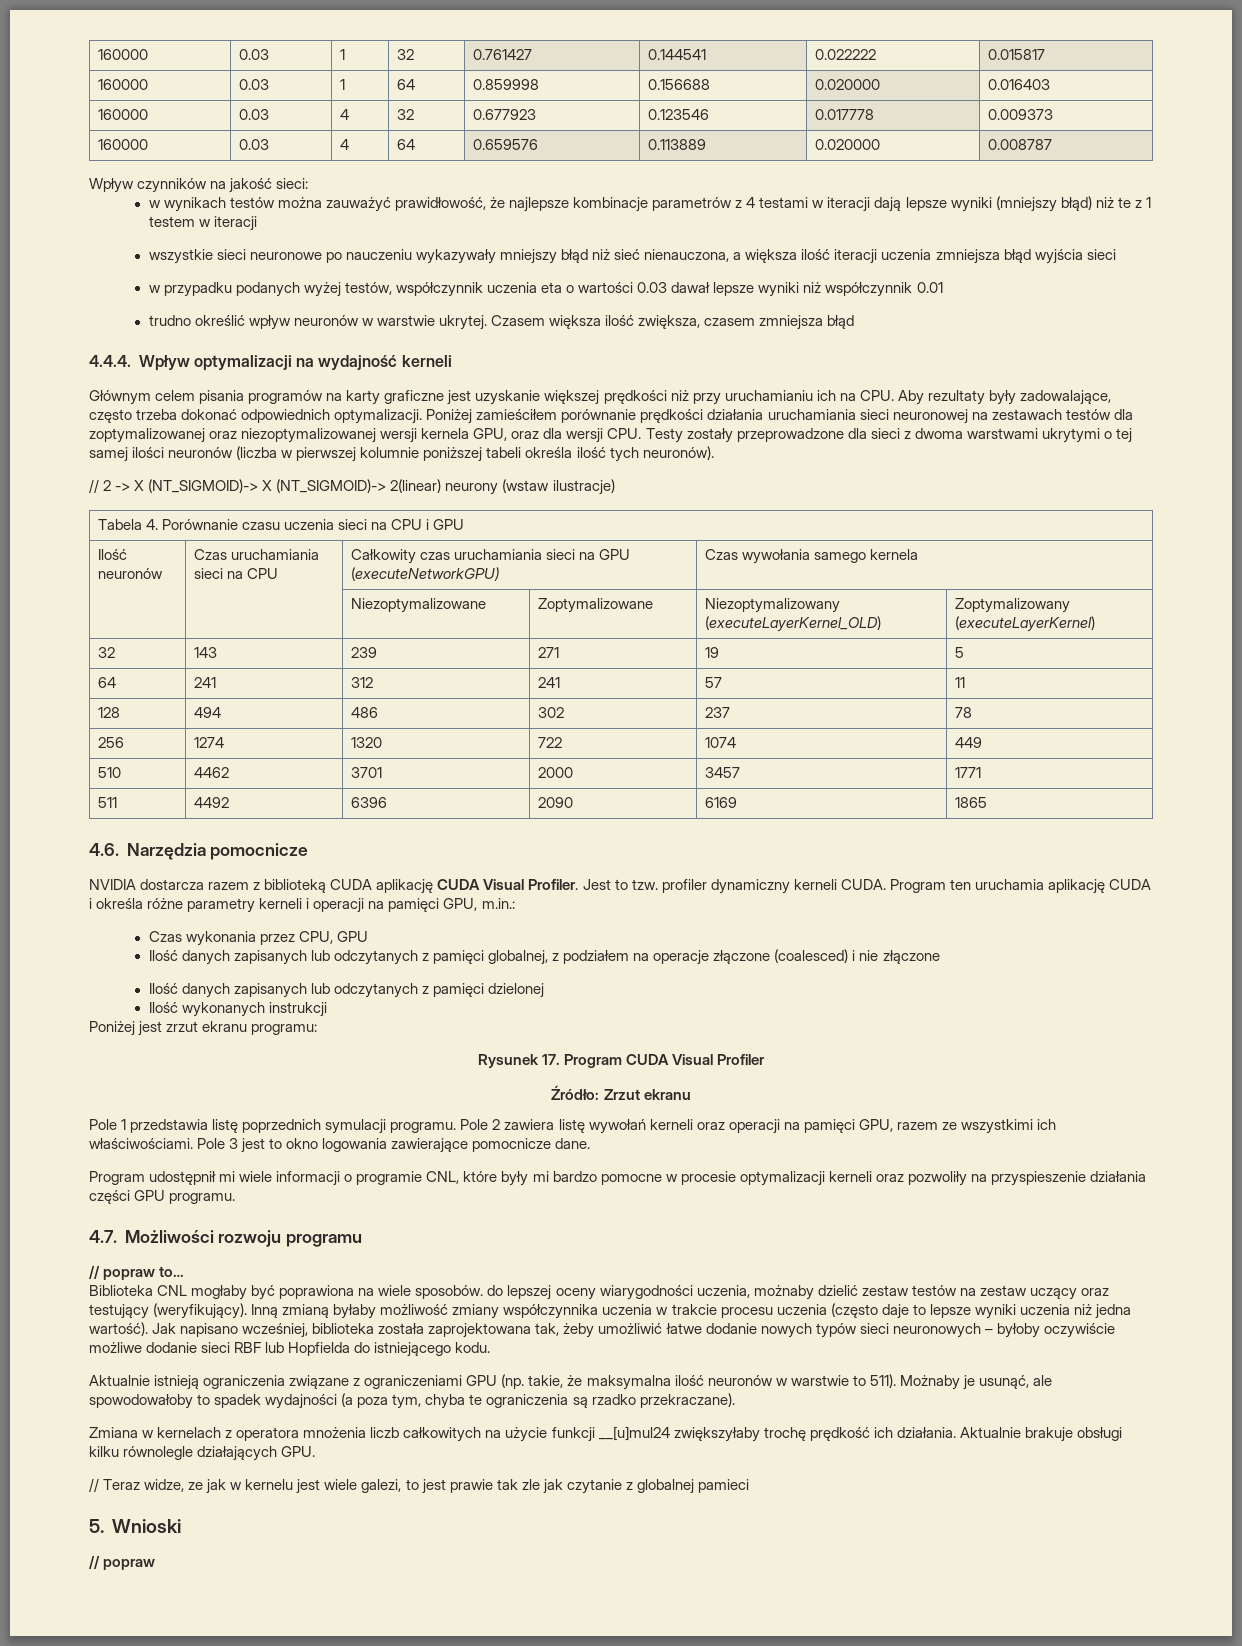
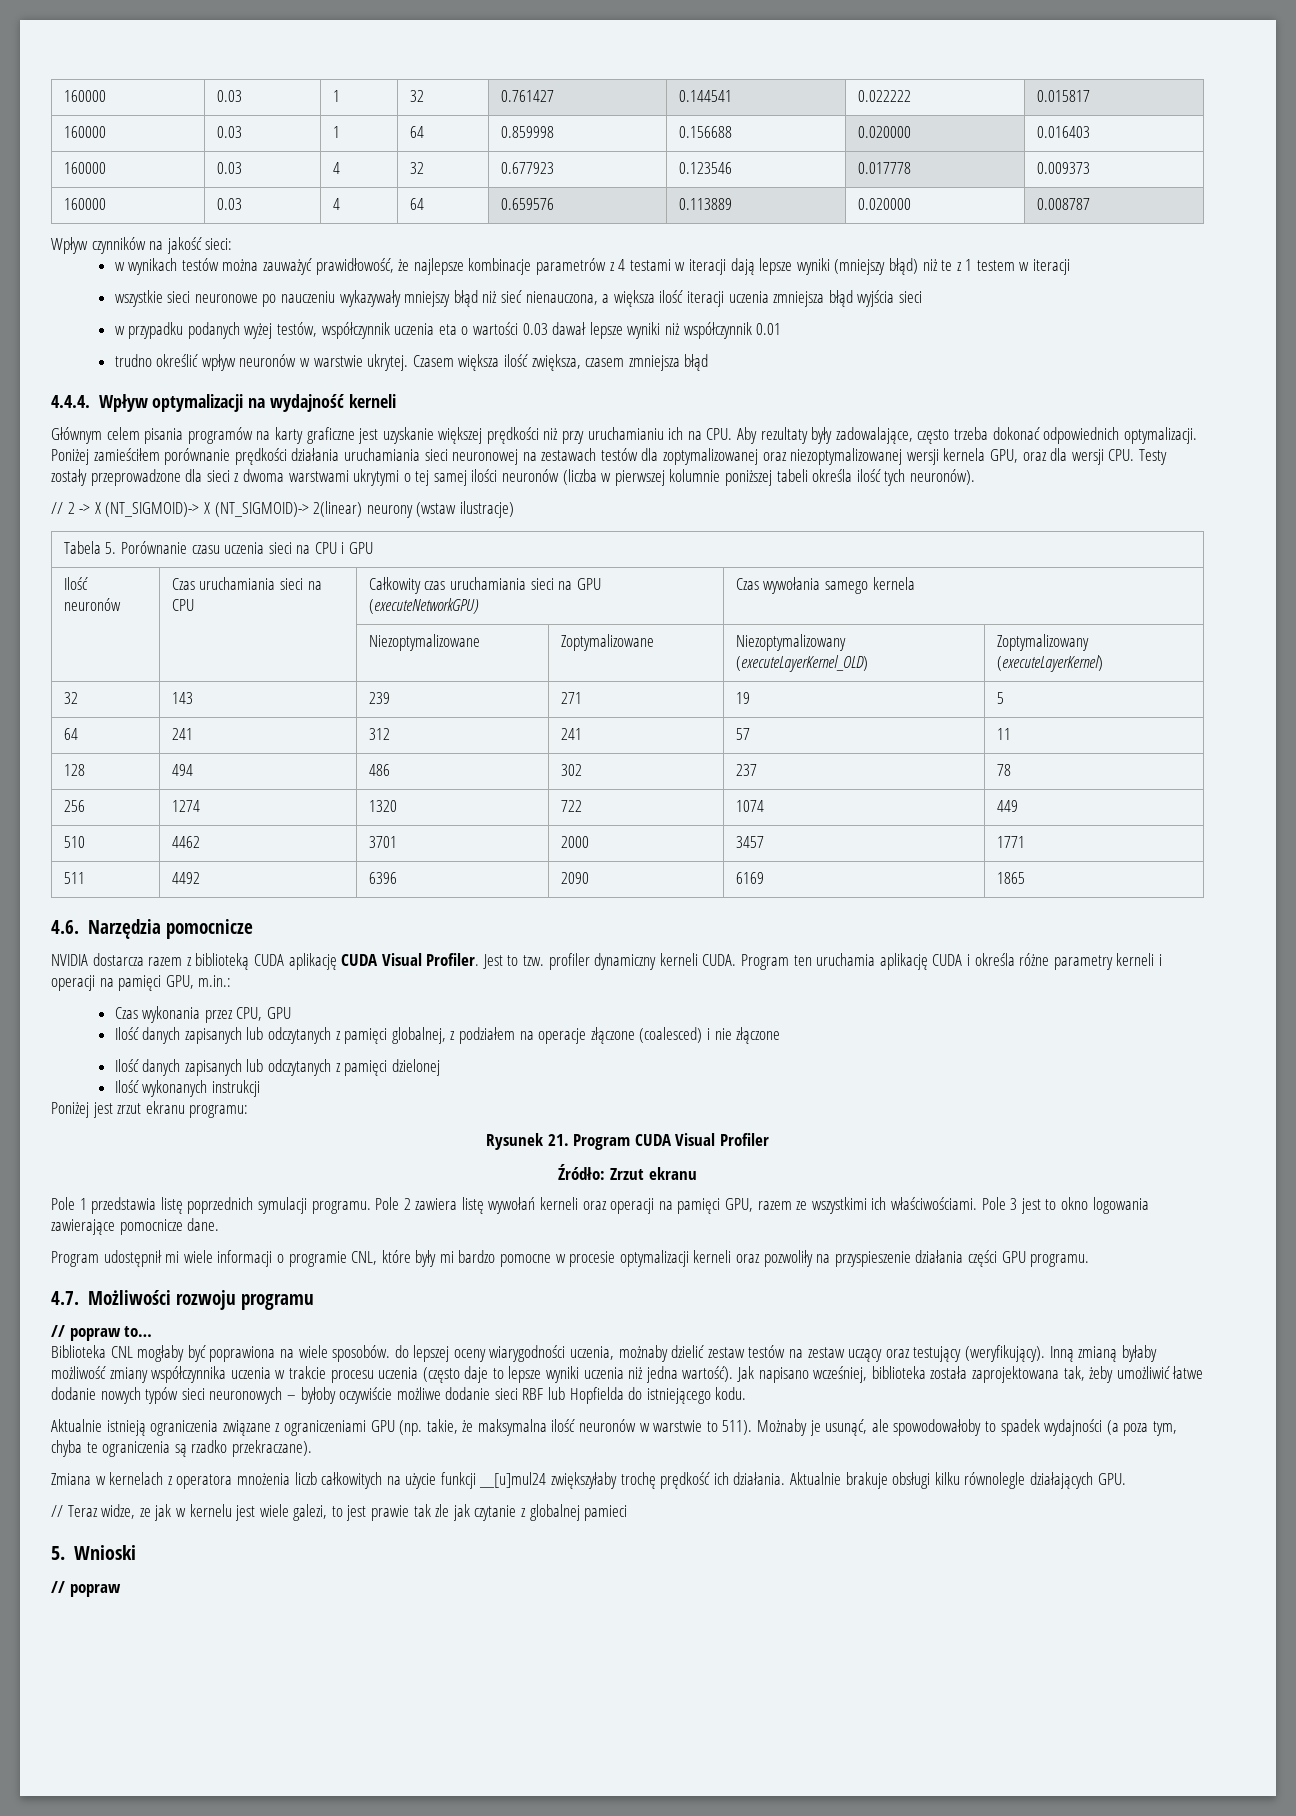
[145,519,158,530] 4. -> [105,542,117,554] 5.
[541,1054,560,1065] 17. -> [547,1134,569,1146] 21.

